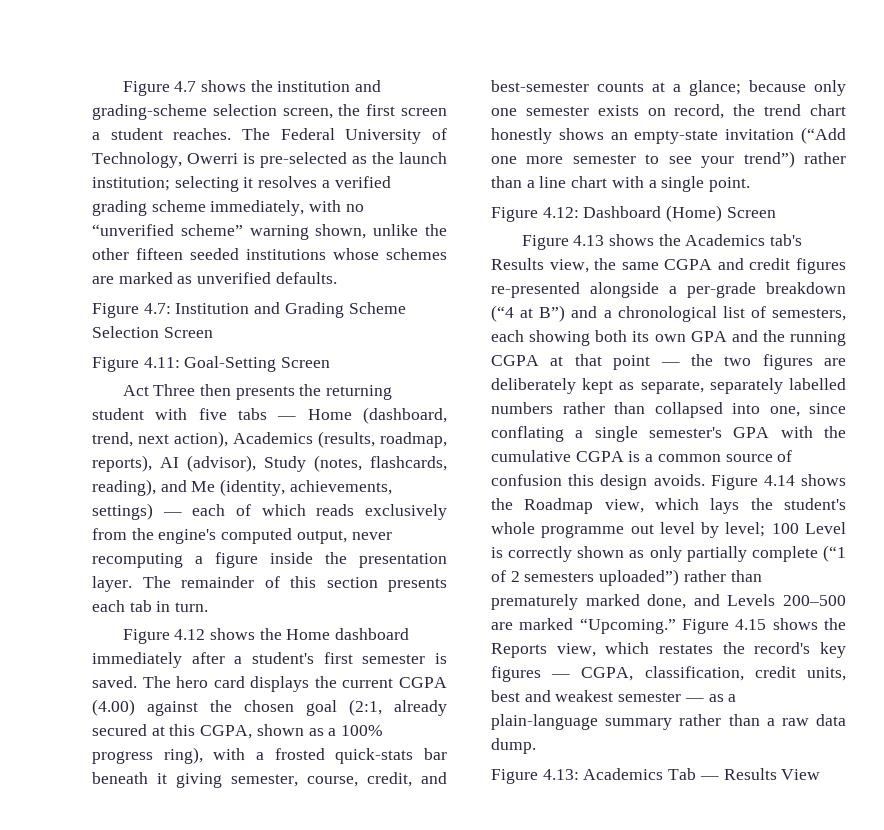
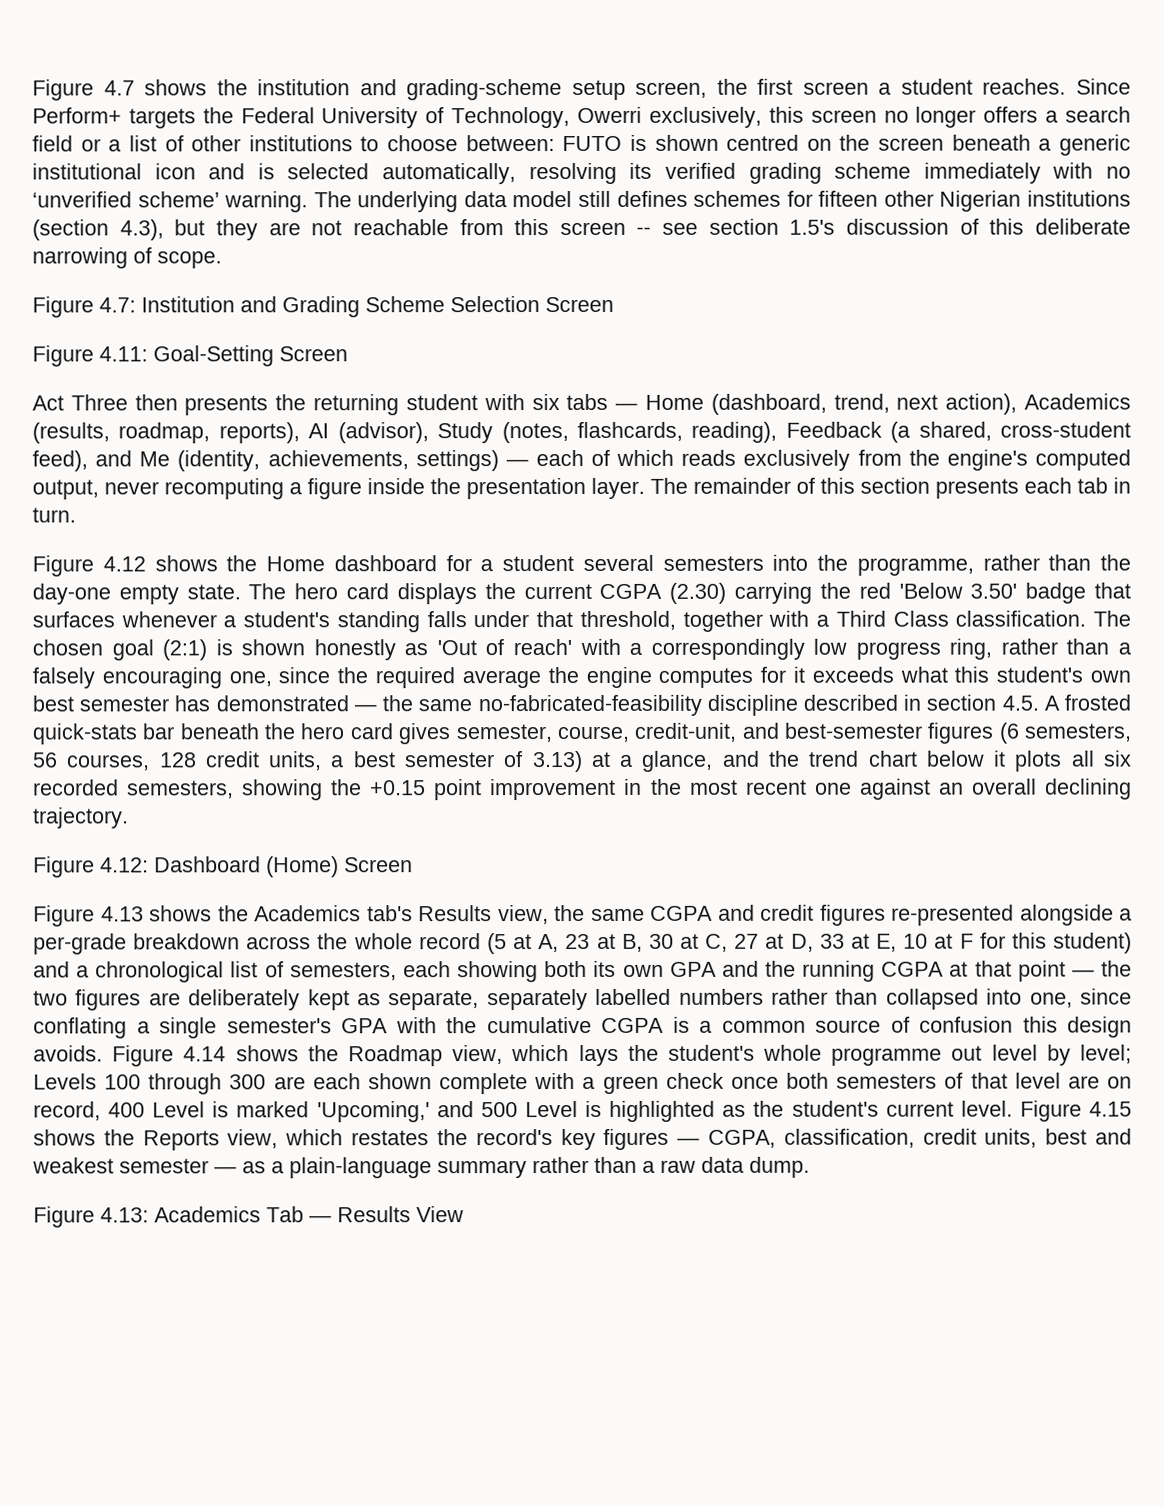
[212,104,277,116] selection -> [571,79,626,101] setup
[241,128,270,140] The -> [1075,78,1131,95] [32,107,234,129] Since Perform+ targets the
[243,152,447,168] [92,176,330,192] is pre-selected as the launch institution; selecting it resolves a -> [648,106,1131,128] [32,134,1132,156] [32,162,653,185] exclusively, this screen no longer offers a search field or a list of other institutions to choose between: FUTO is shown centred on the screen beneath a generic institutional icon and is selected automatically, resolving its
[210,200,305,216] immediately, -> [923,162,1041,184] immediately
[92,224,448,240] [92,248,447,260] [92,272,337,284] “unverified scheme” warning shown, unlike the other fifteen seeded institutions whose schemes are marked as unverified defaults. -> [32,190,1131,213] [32,218,1131,241] [32,247,222,269] ‘unverified scheme’ warning. The underlying data model still defines schemes for fifteen other Nigerian institutions (section 4.3), but they are not reachable from this screen -- see section 1.5's discussion of this deliberate narrowing of scope.
[198,408,227,420] five -> [531,394,560,411] six
(156, 487) none -> [785,421,1131,443] [32,450,88,472] Feedback (a shared, cross-student feed),
[92,652,447,668] [92,676,137,688] immediately after a student's first semester is saved. -> [445,554,1131,576] [32,583,241,605] for a student several semesters into the programme, rather than the day-one empty state.
[92,699,447,716] [92,724,384,739] [92,747,447,764] [92,772,222,788] (4.00) against the chosen goal (2:1, already secured at this CGPA, shown as a 100% progress ring), with a frosted quick-stats bar beneath it giving -> [669,582,1132,604] [32,610,1132,633] [32,638,1131,661] [32,666,1131,689] [32,694,1131,717] [32,723,451,745] (2.30) carrying the red 'Below 3.50' badge that surfaces whenever a student's standing falls under that threshold, together with a Third Class classification. The chosen goal (2:1) is shown honestly as 'Out of reach' with a correspondingly low progress ring, rather than a falsely encouraging one, since the required average the engine computes for it exceeds what this student's own best semester has demonstrated — the same no-fabricated-feasibility discipline described in section 4.5. A frosted quick-stats bar beneath the hero card gives
[367,772,412,787] credit, -> [634,722,737,742] credit-unit,
[597,80,846,96] [491,104,846,119] [491,127,846,144] [491,151,846,168] [491,176,751,192] counts at a glance; because only one semester exists on record, the trend chart honestly shows an empty-state invitation (“Add one more semester to see your trend”) rather than a line chart with a single point. -> [927,722,1131,744] [32,750,1133,773] [33,778,1133,801] [33,807,129,829] figures (6 semesters, 56 courses, 128 credit units, a best semester of 3.13) at a glance, and the trend chart below it plots all six recorded semesters, showing the +0.15 point improvement in the most recent one against an overall declining trajectory.
[491,305,566,322] (“4 at B”) -> [246,932,1133,955] across the whole record (5 at A, 23 at B, 30 at C, 27 at D, 33 at E, 10 at F for this student)
[771,522,846,534] [491,545,846,562] [491,569,762,586] [491,594,846,610] [491,618,676,634] 100 Level is correctly shown as only partially complete (“1 of 2 semesters uploaded”) rather than prematurely marked done, and Levels 200–500 are marked “Upcoming.” -> [33,1072,1132,1095] [33,1100,1013,1123] Levels 100 through 300 are each shown complete with a green check once both semesters of that level are on record, 400 Level is marked 'Upcoming,' and 500 Level is highlighted as the student's current level.

